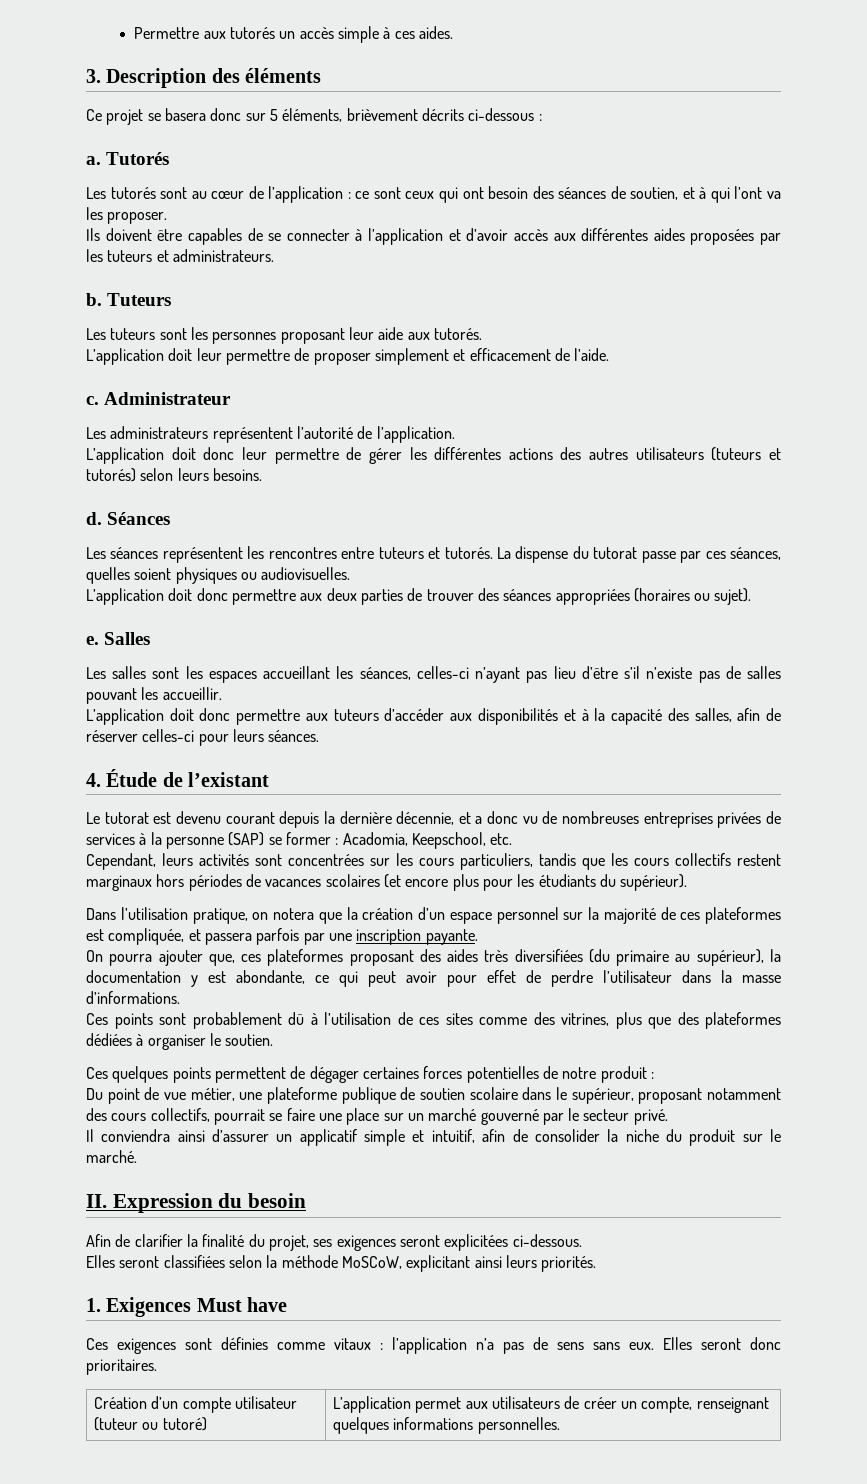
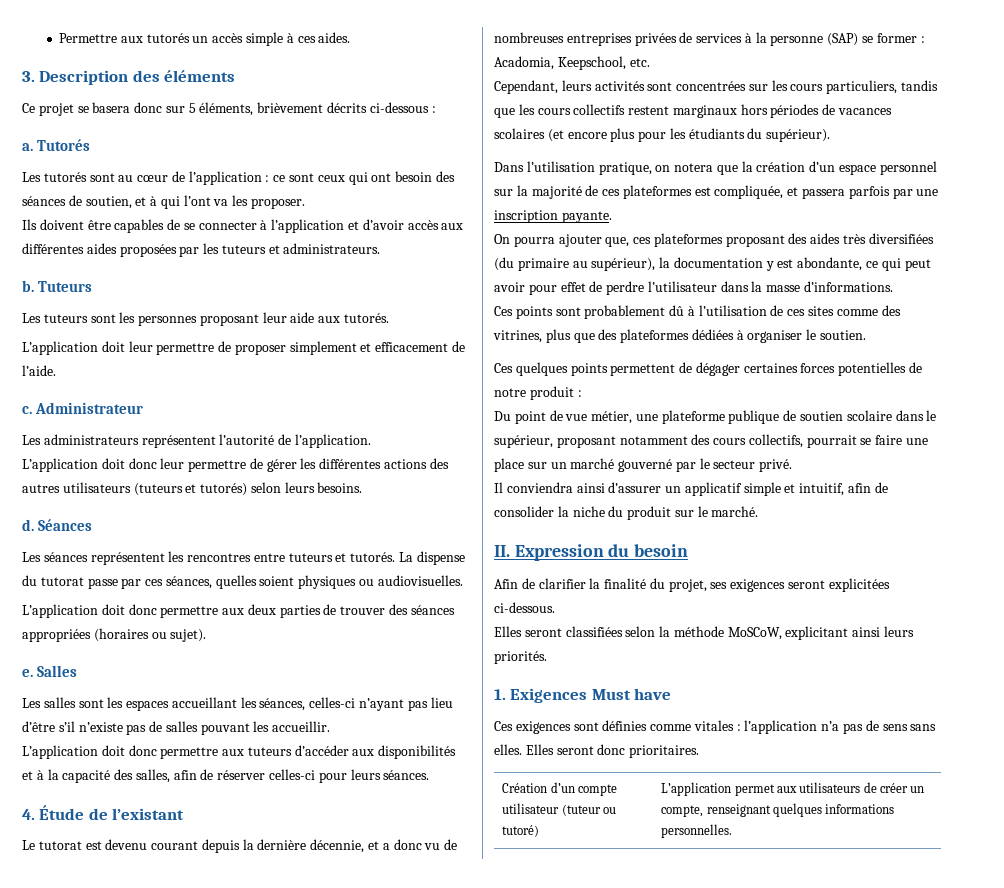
[334,1338,371,1350] vitaux -> [693,720,734,731] vitales
[629,1342,654,1350] eux. -> [494,744,522,755] elles.

